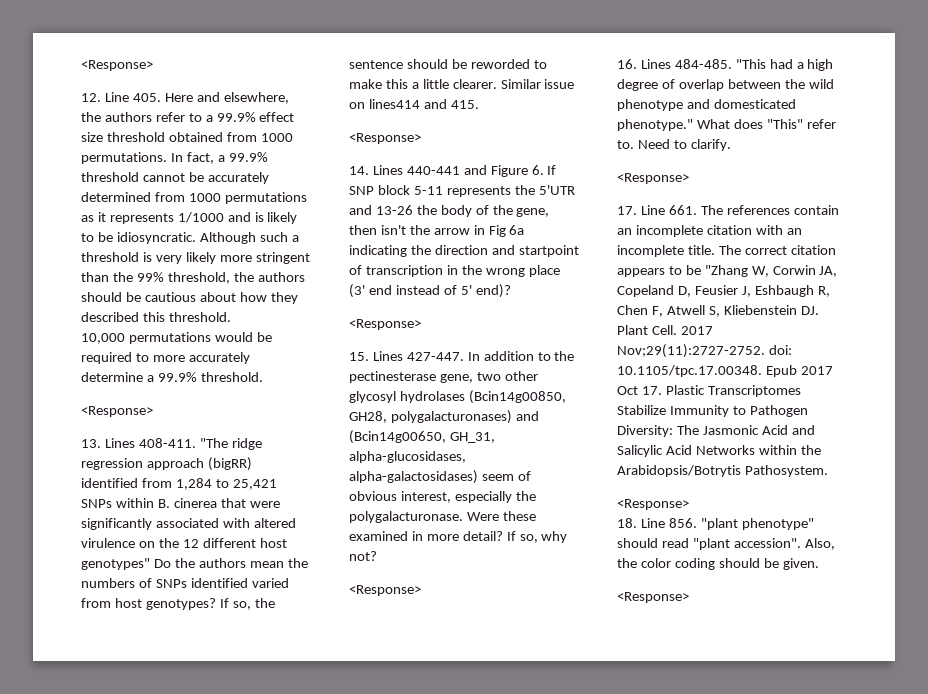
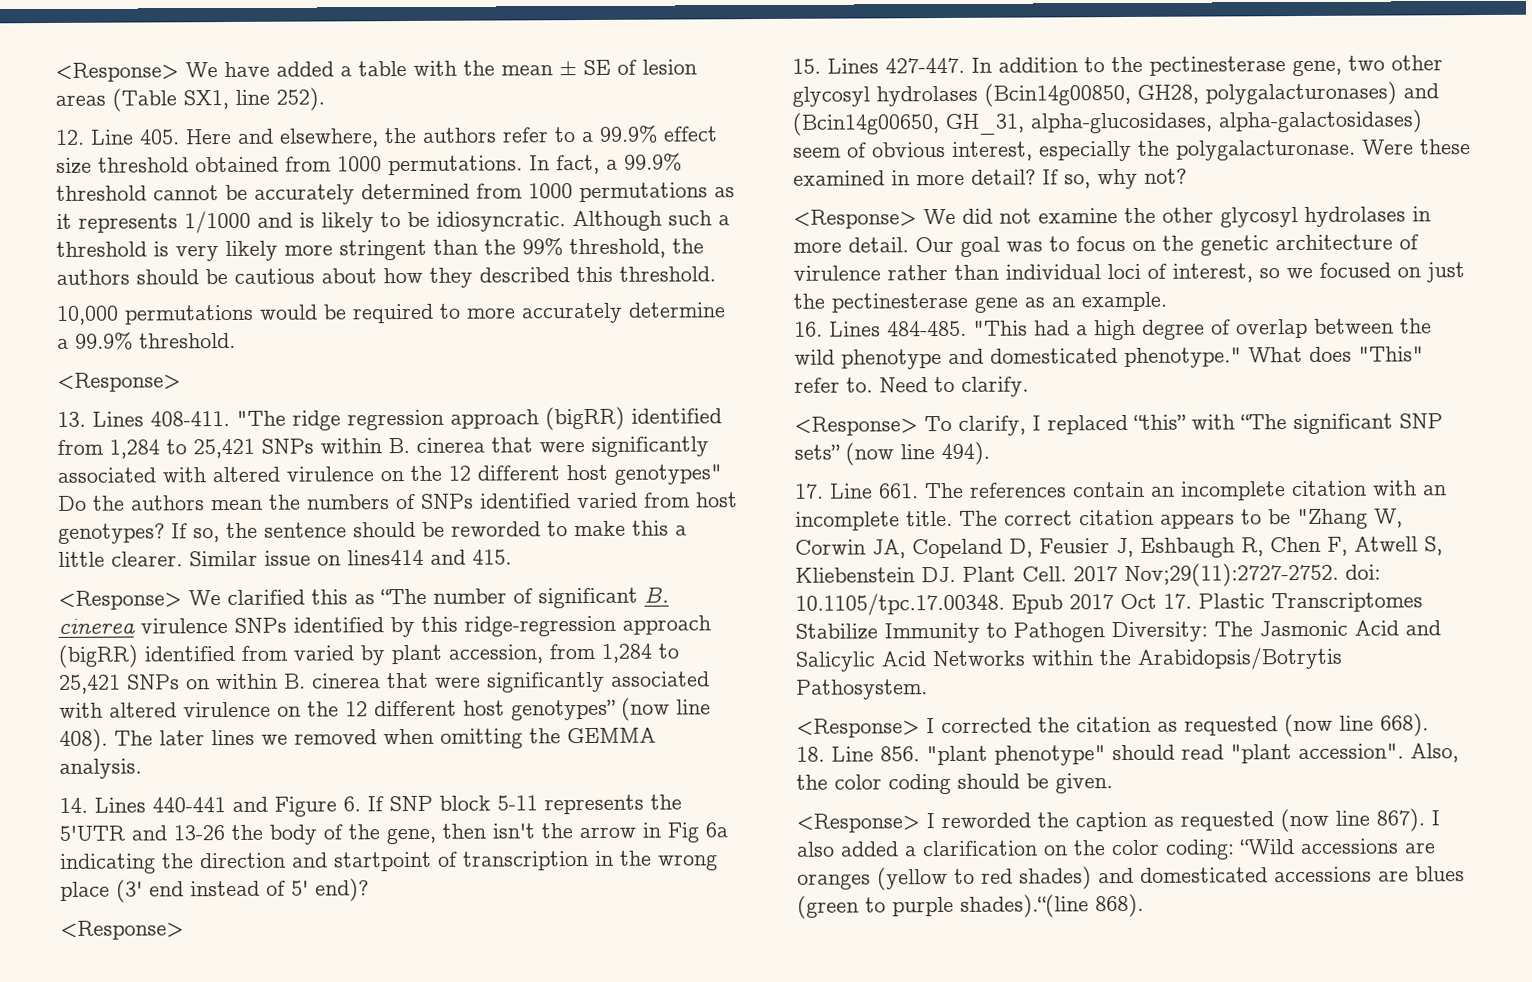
[81,60,153,71] <Response> -> [55,59,697,82] [55,87,325,112] <Response> We have added a table with the mean ± SE of lesion areas (Table SX1, line 252).
(421, 138) none -> [188,586,669,609] [58,615,711,638] [58,643,679,668] [59,671,710,694] [59,697,711,721] [59,727,656,752] [59,758,142,779] We clarified this as “The number of significant B. cinerea virulence SNPs identified by this ridge-regression approach (bigRR) identified from varied by plant accession, from 1,284 to 25,421 SNPs on within B. cinerea that were significantly associated with altered virulence on the 12 different host genotypes” (now line 408). The later lines we removed when omitting the GEMMA analysis.
(421, 590) none -> [923,206,1431,228] [793,234,1419,257] [793,262,1465,283] [793,291,1167,313] We did not examine the other glycosyl hydrolases in more detail. Our goal was to focus on the genetic architecture of virulence rather than individual loci of interest, so we focused on just the pectinesterase gene as an example.
(689, 178) none -> [924,413,1443,436] [794,441,990,466] To clarify, I replaced “this” with “The significant SNP sets” (now line 494).
(689, 504) none -> [926,713,1429,738] I corrected the citation as requested (now line 668).
(689, 597) none -> [926,808,1440,833] [796,838,1436,860] [797,866,1465,891] [797,893,1144,919] I reworded the caption as requested (now line 867). I also added a clarification on the color coding: “Wild accessions are oranges (yellow to red shades) and domesticated accessions are blues (green to purple shades).“(line 868).

